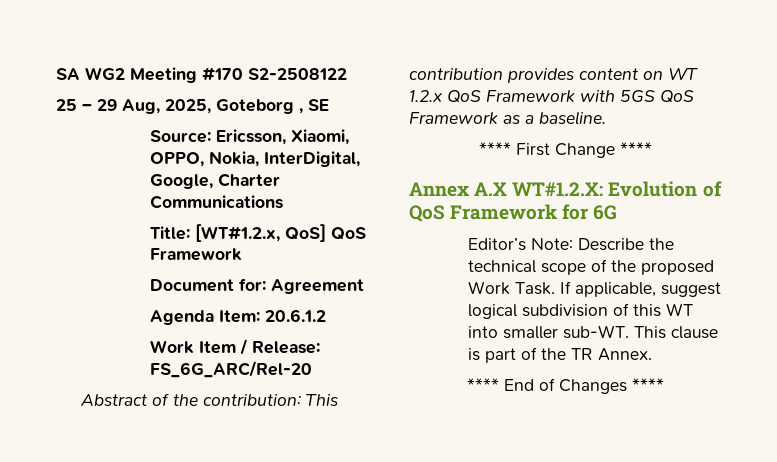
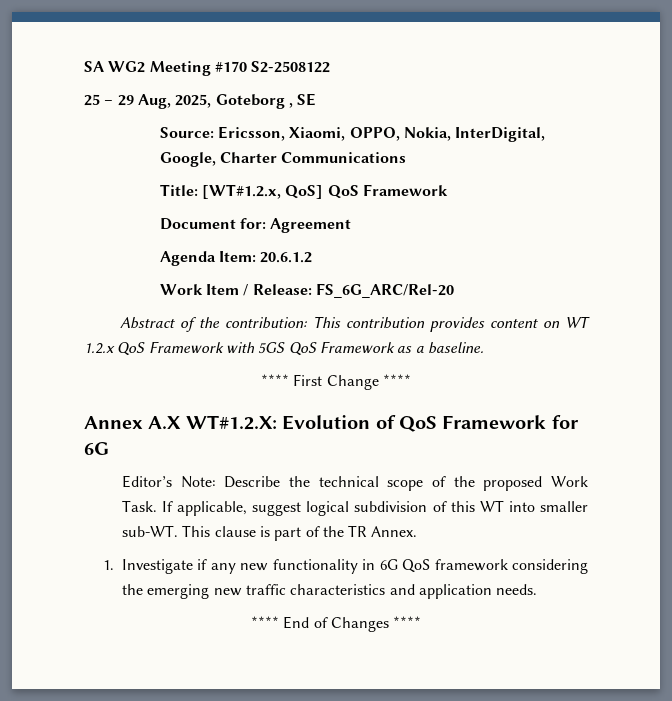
(652, 354) none -> [102,559,588,574] [121,584,538,599] // 1. Investigate if any new functionality in 6G QoS framework considering the emerging new traffic characteristics and application needs.

